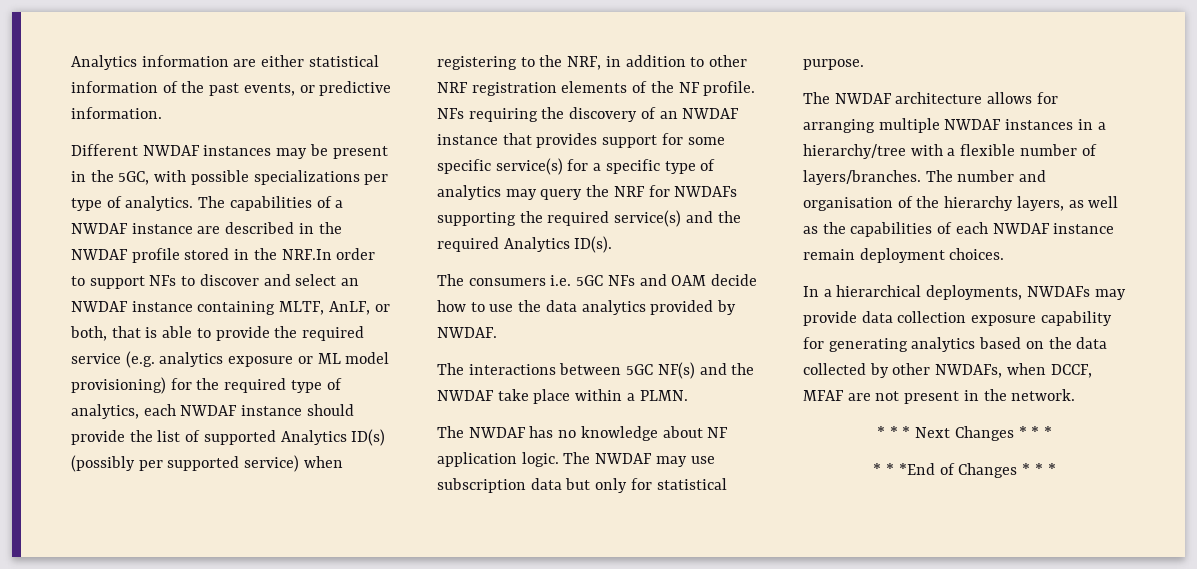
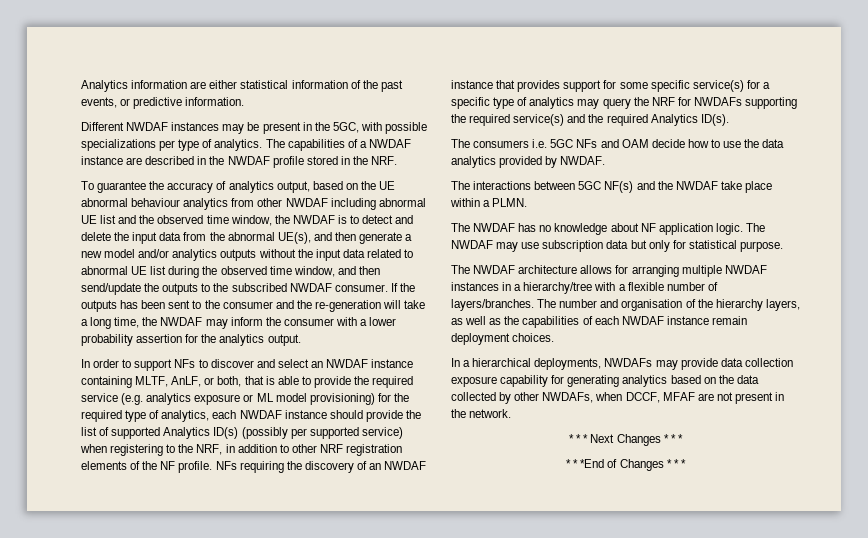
[281,249,332,260] NRF.In -> [371,156,398,165] [81,181,396,193] [81,198,426,210] [81,215,414,226] [81,232,413,244] [81,249,414,261] [81,266,380,278] [81,283,415,295] [81,300,426,312] [81,317,397,329] [81,334,301,346] [81,359,90,368] NRF. // To guarantee the accuracy of analytics output, based on the UE abnormal behaviour analytics from other NWDAF including abnormal UE list and the observed time window, the NWDAF is to detect and delete the input data from the abnormal UE(s), and then generate a new model and/or analytics outputs without the input data related to abnormal UE list during the observed time window, and then send/update the outputs to the subscribed NWDAF consumer. If the outputs has been sent to the consumer and the re-generation will take a long time, the NWDAF may inform the consumer with a lower probability assertion for the analytics output. // In

